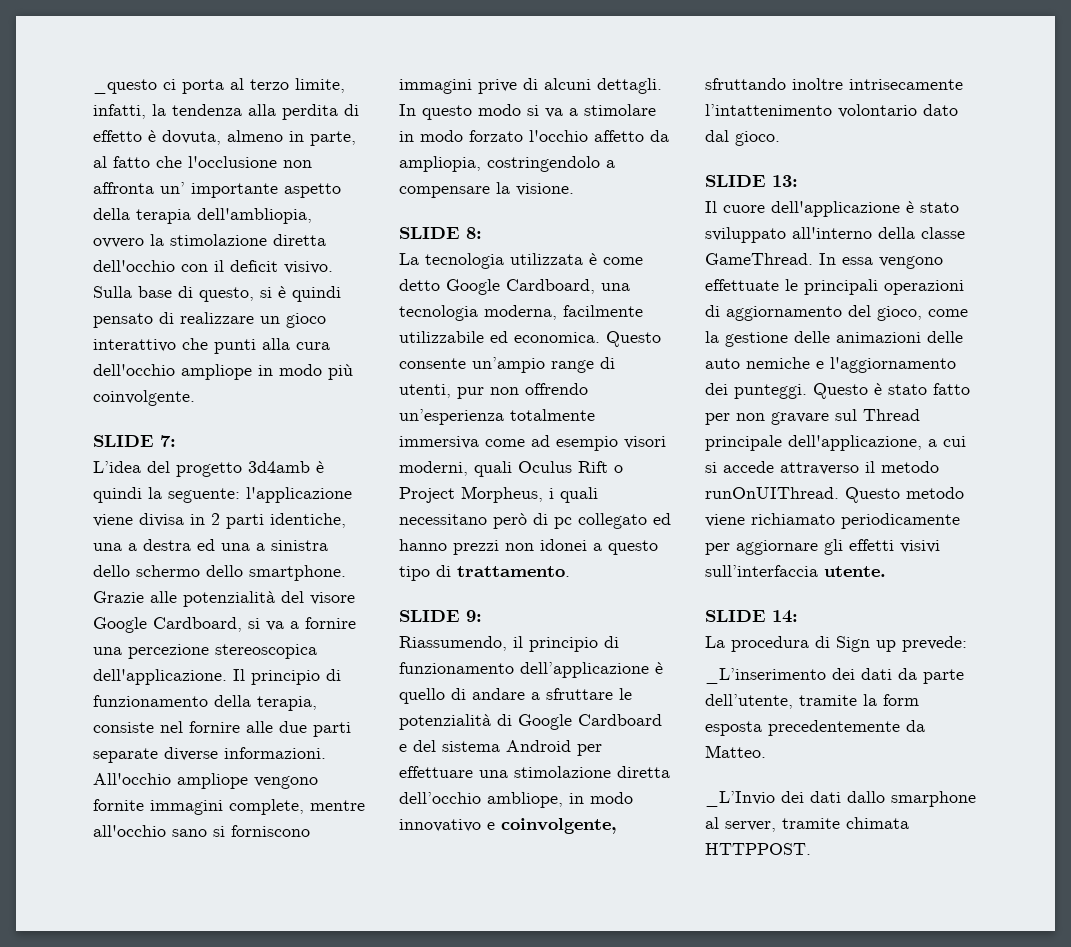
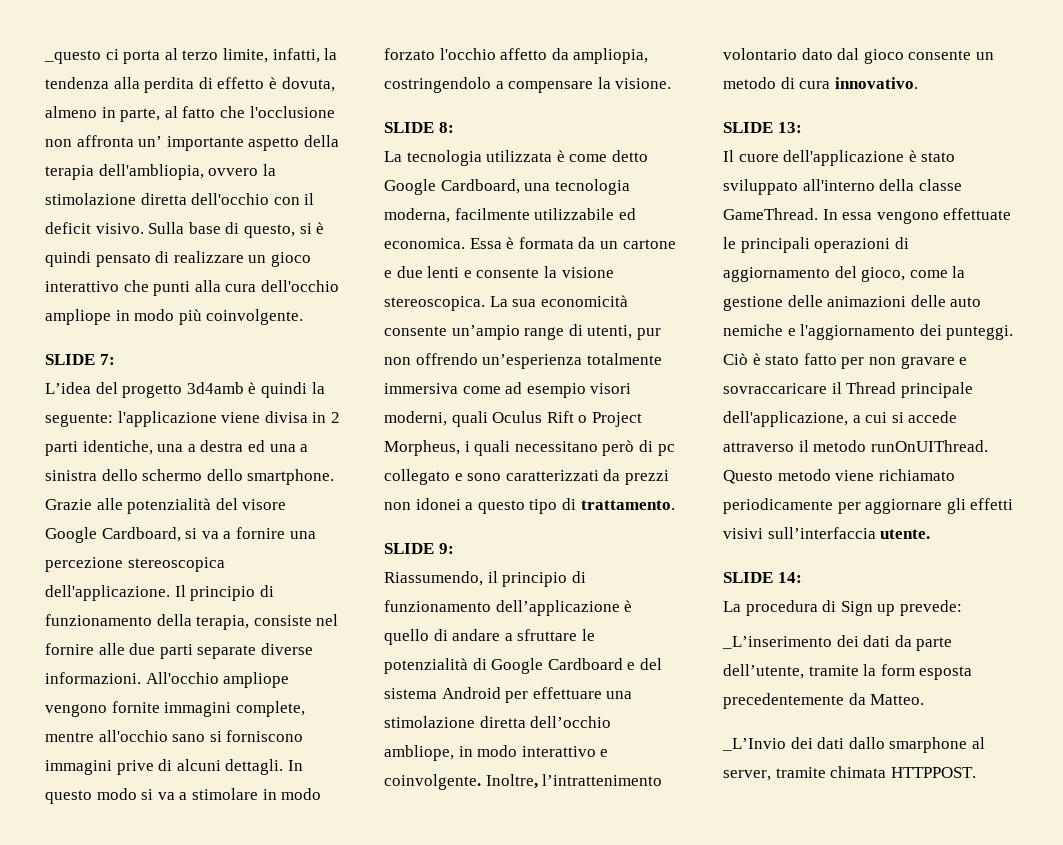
[606,331,661,347] Questo -> [469,237,676,249] [384,266,614,278] [384,295,628,311] Essa è formata da un cartone e due lenti e consente la visione stereoscopica. La sua economicità
[653,513,671,525] [399,539,447,551] ed hanno -> [454,469,621,481] e sono caratterizzati da
[399,818,617,834] [705,78,963,90] [705,104,958,118] [705,130,780,146] innovativo e coinvolgente, sfruttando inoltre intrisecamente l’intattenimento volontario dato dal gioco. -> [521,746,609,757] [384,774,663,790] [723,48,994,64] [723,77,918,89] interattivo e coinvolgente. Inoltre, l’intrattenimento volontario dato dal gioco consente un metodo di cura innovativo.
[813,383,868,399] Questo -> [723,353,748,365] Ciò
[835,409,857,421] sul -> [959,357,968,365] [723,382,842,394] e sovraccaricare il

